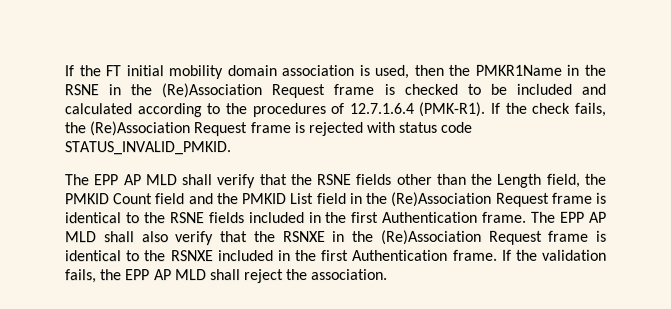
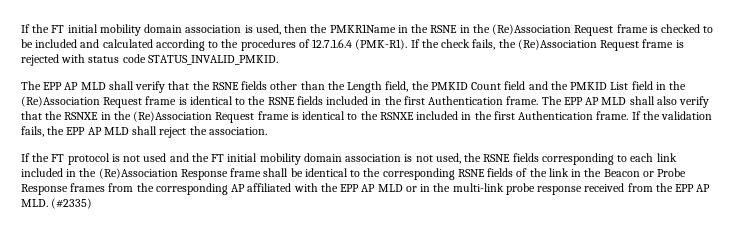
(389, 274) none -> [21,153,677,165] [21,168,687,180] [21,183,711,195] [21,198,93,209] // If the FT protocol is not used and the FT initial mobility domain association is not used, the RSNE fields corresponding to each link included in the (Re)Association Response frame shall be identical to the corresponding RSNE fields of the link in the Beacon or Probe Response frames from the corresponding AP affiliated with the EPP AP MLD or in the multi-link probe response received from the EPP AP MLD. (#2335)

